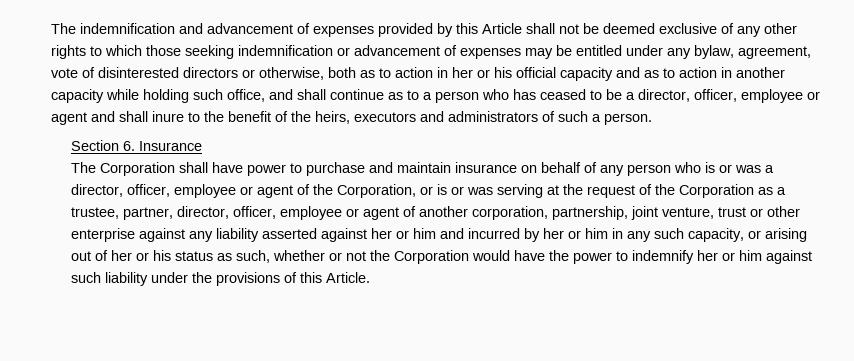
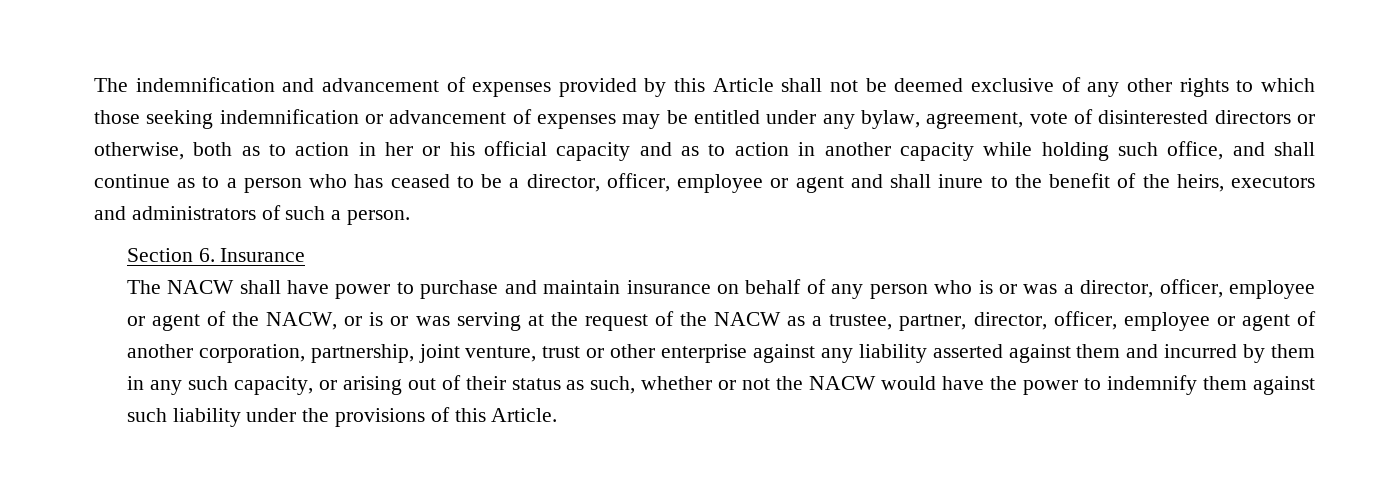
[99,162,175,176] Corporation -> [167,280,235,294] NACW
[336,184,416,198] Corporation, -> [266,312,338,330] NACW,
[678,184,754,198] Corporation -> [714,312,782,326] NACW
[370,228,608,242] her or him and incurred by her or him -> [1076,344,1315,363] them and incurred by them
[110,250,171,261] her or his -> [465,376,506,390] their
[393,250,469,264] Corporation -> [809,376,877,390] NACW
[696,250,762,261] her or him -> [1203,376,1248,390] them

